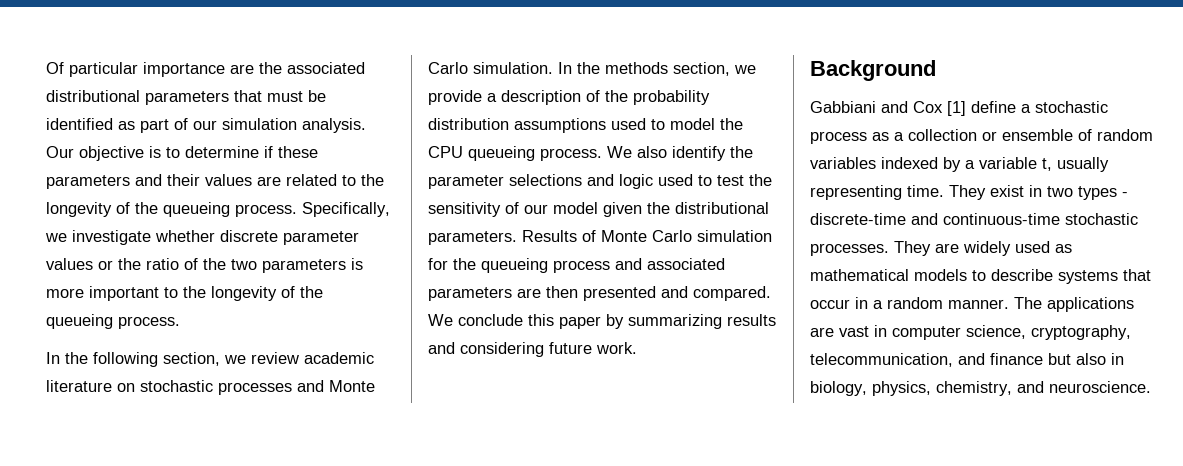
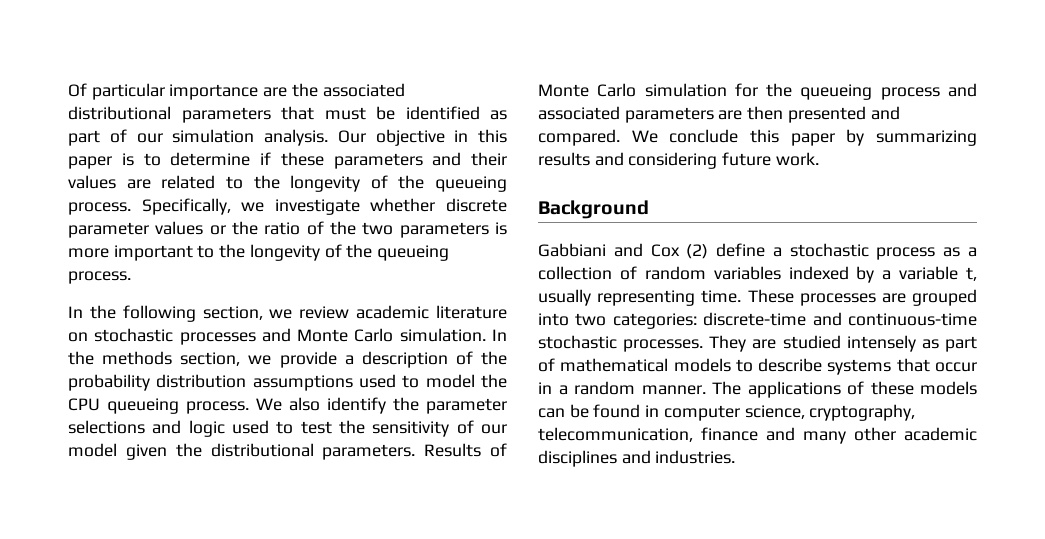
(144, 153) none -> [454,129,507,143] [68,156,112,169] in this paper
[947,101,966,116] [1] -> [686,244,709,259] (2)
[982,129,1073,141] or ensemble -> (612, 273) none
[949,185,1128,200] They exist in two types - -> [747,289,978,306] [538,313,697,329] These processes are grouped into two categories:
[963,241,1072,256] widely used as -> [782,335,977,352] [538,358,555,372] studied intensely as part of
[810,326,869,337] are vast -> [847,381,977,395] [538,404,641,418] of these models can be found
[958,353,1124,365] [810,381,1151,396] and finance but also in biology, physics, chemistry, and neuroscience. -> [701,427,977,444] [538,450,736,467] finance and many other academic disciplines and industries.

